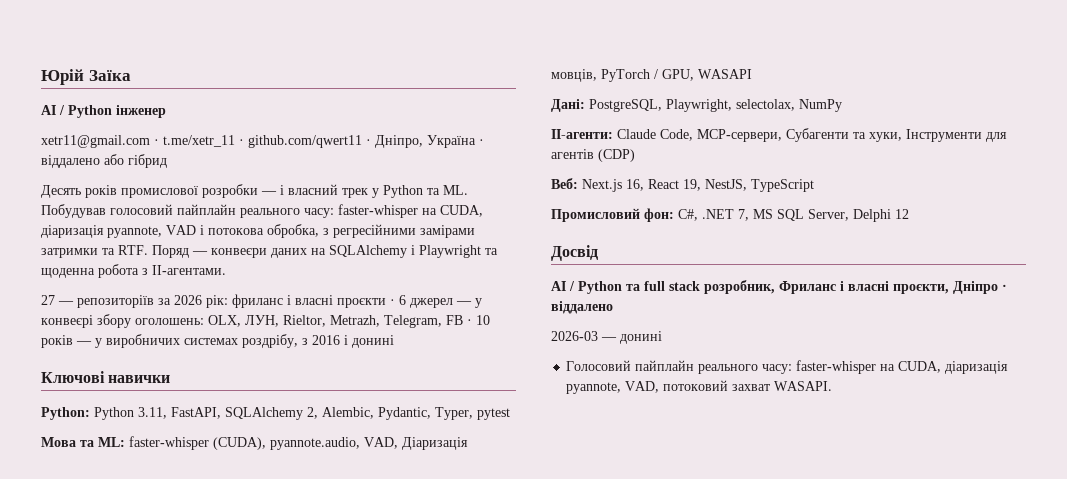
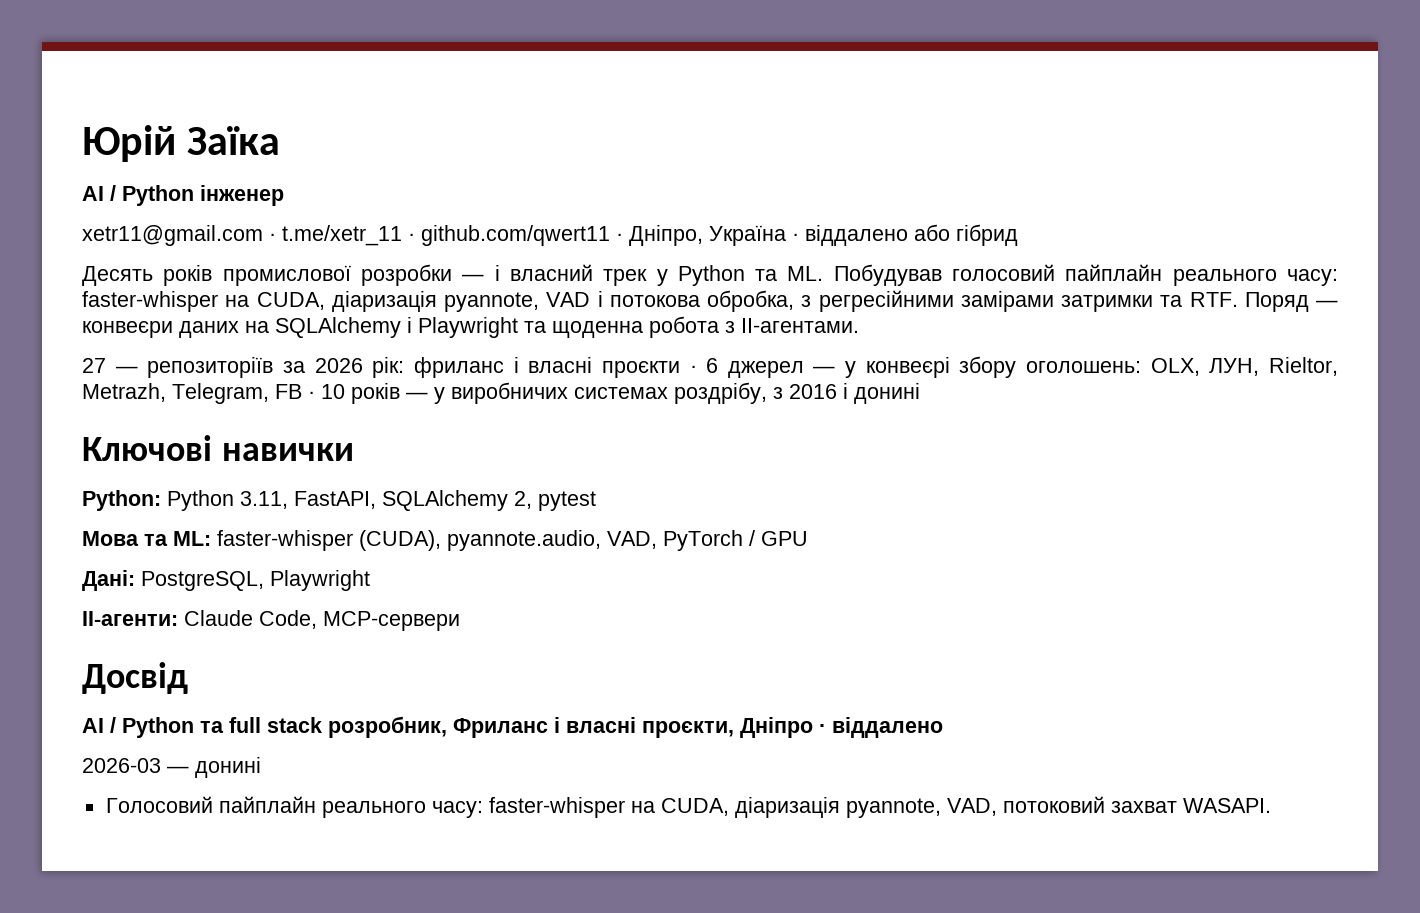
[322,407,473,420] Alembic, Pydantic, Typer, -> (532, 500) none
[402,437,468,450] [551,69,752,82] Діаризація мовців, PyTorch / GPU, WASAPI -> [663,530,808,551] PyTorch / GPU
[666,99,842,112] Playwright, selectolax, NumPy -> [270,570,370,591] Playwright
[697,128,1007,142] [551,149,635,162] [551,178,814,192] [551,208,909,222] MCP-сервери, Субагенти та хуки, Інструменти для агентів (CDP) // Веб: Next.js 16, React 19, NestJS, TypeScript // Промисловий фон: C#, .NET 7, MS SQL Server, Delphi 12 -> [323,611,460,631] MCP-сервери

